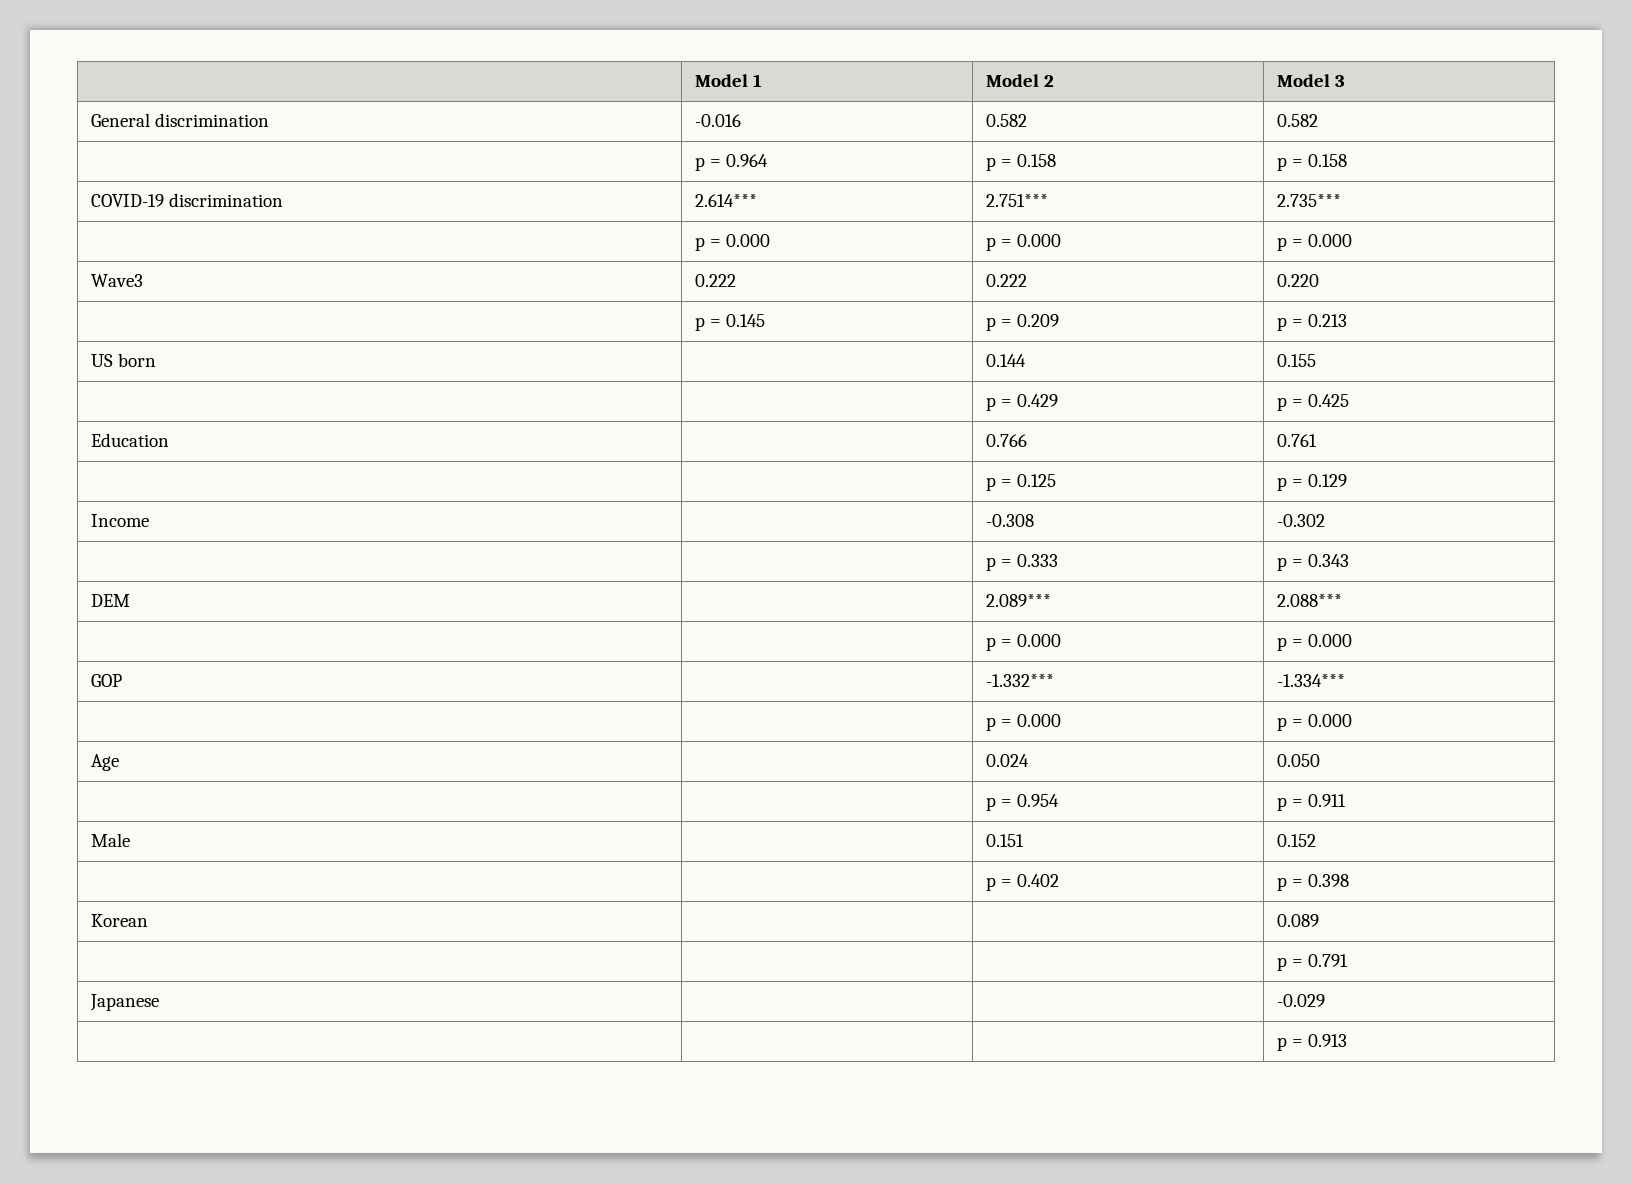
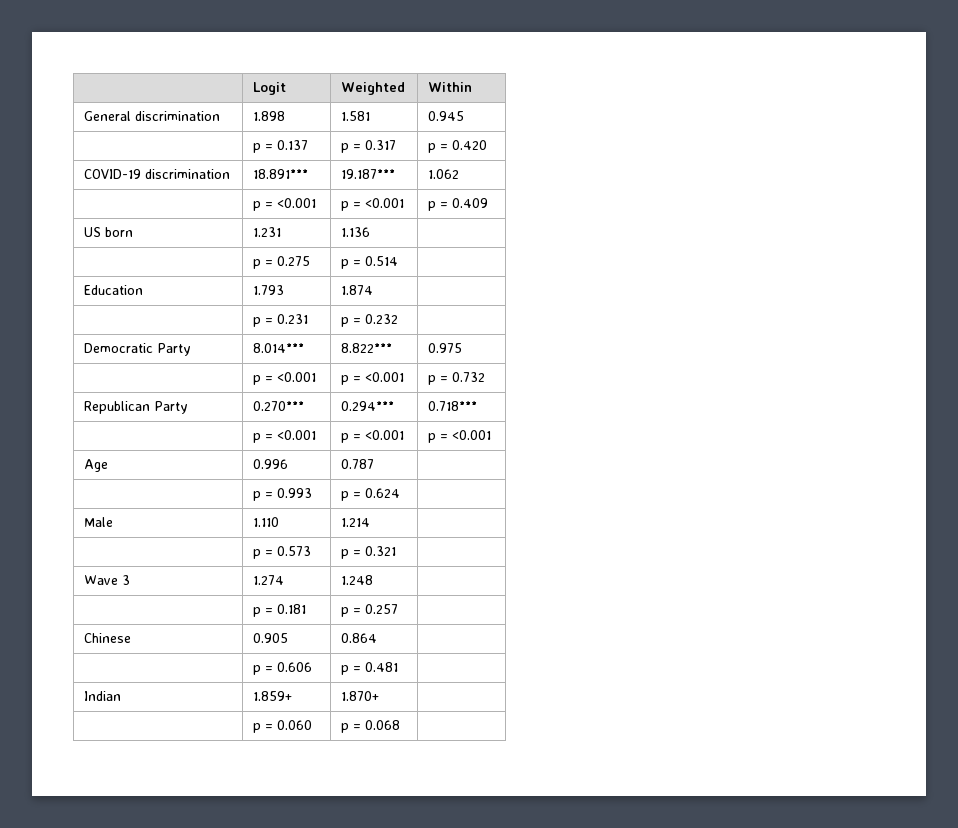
[694,74,762,87] [985,74,1054,87] [1276,74,1345,87] | Model 1 | Model 2 | Model 3 -> [252,82,286,95] [340,82,405,95] [427,82,472,92] | Logit | Weighted | Within
[694,114,741,127] [985,114,1027,127] [1276,114,1318,127] [694,154,768,171] [985,154,1056,171] [1276,154,1347,171] -0.016 | 0.582 | 0.582 // | p = 0.964 | p = 0.158 | p = 0.158 -> [252,111,285,121] [340,111,370,121] [427,111,464,121] [252,140,308,153] [340,140,396,153] [427,140,487,153] 1.898 | 1.581 | 0.945 // | p = 0.137 | p = 0.317 | p = 0.420
[694,194,757,207] [985,194,1048,207] [1276,194,1341,207] [694,234,770,251] [985,234,1061,251] [1276,234,1352,251] [90,274,143,287] [694,274,736,287] [985,274,1027,287] [1276,274,1319,287] [694,314,765,331] [985,314,1059,331] [1276,314,1347,331] [90,353,156,367] [985,354,1026,367] [1276,354,1316,367] [985,394,1058,411] [1276,394,1349,411] [90,433,169,447] [985,434,1027,447] [1276,434,1317,447] [985,474,1056,491] [1276,474,1347,491] [90,514,149,527] [985,514,1034,527] [1276,514,1325,527] [985,554,1058,571] [1276,554,1349,571] [90,594,130,607] [985,594,1051,607] [1276,594,1342,607] [985,634,1061,651] [1276,634,1352,651] [90,674,122,687] [985,674,1054,687] [1276,674,1345,687] [985,714,1061,731] [1276,714,1352,731] [90,754,119,771] [985,754,1029,767] [1276,754,1320,767] [985,794,1059,811] [1276,794,1346,811] [90,833,130,847] [985,834,1024,847] [1276,834,1316,847] [985,874,1059,891] [1276,874,1349,891] [90,914,148,927] [1276,914,1319,927] [1276,954,1348,971] [89,994,159,1011] [1276,994,1325,1007] [1276,1034,1347,1051] 2.614*** | 2.751*** | 2.735*** // | p = 0.000 | p = 0.000 | p = 0.000 // Wave3 | 0.222 | 0.222 | 0.220 // | p = 0.145 | p = 0.209 | p = 0.213 // US born | | 0.144 | 0.155 // | | p = 0.429 | p = 0.425 // Education | | 0.766 | 0.761 // | | p = 0.125 | p = 0.129 // Income | | -0.308 | -0.302 // | | p = 0.333 | p = 0.343 // DEM | | 2.089*** | 2.088*** // | | p = 0.000 | p = 0.000 // GOP | | -1.332*** | -1.334*** // | | p = 0.000 | p = 0.000 // Age | | 0.024 | 0.050 // | | p = 0.954 | p = 0.911 // Male | | 0.151 | 0.152 // | | p = 0.402 | p = 0.398 // Korean | | | 0.089 // | | | p = 0.791 // Japanese | | | -0.029 // | | | p = 0.913 -> [252,169,308,179] [340,169,395,179] [427,169,459,179] [252,198,316,211] [340,198,404,211] [427,198,488,211] [83,227,133,237] [252,227,281,237] [340,227,370,237] [252,256,310,269] [340,256,398,269] [83,285,143,295] [252,285,284,295] [340,285,373,295] [252,314,308,327] [340,314,398,327] [83,343,191,356] [252,343,304,353] [340,343,392,353] [427,343,462,353] [252,372,316,385] [340,372,404,385] [427,372,485,385] [83,401,188,414] [252,401,304,411] [340,401,394,411] [427,401,477,411] [252,430,316,443] [340,430,404,443] [427,430,491,443] [83,459,108,472] [252,459,288,469] [340,459,374,469] [252,488,312,501] [340,488,400,501] [83,517,113,527] [252,517,279,527] [340,518,370,527] [252,546,311,559] [340,546,396,559] [83,575,130,585] [252,575,284,585] [340,575,373,585] [252,604,306,617] [340,604,398,617] [83,633,131,643] [252,633,288,643] [340,633,377,643] [252,662,312,675] [340,662,398,675] [83,691,121,701] [252,691,292,701] [340,691,379,701] [252,720,312,733] [340,720,400,733] 18.891*** | 19.187*** | 1.062 // | p = <0.001 | p = <0.001 | p = 0.409 // US born | 1.231 | 1.136 | // | p = 0.275 | p = 0.514 | // Education | 1.793 | 1.874 | // | p = 0.231 | p = 0.232 | // Democratic Party | 8.014*** | 8.822*** | 0.975 // | p = <0.001 | p = <0.001 | p = 0.732 // Republican Party | 0.270*** | 0.294*** | 0.718*** // | p = <0.001 | p = <0.001 | p = <0.001 // Age | 0.996 | 0.787 | // | p = 0.993 | p = 0.624 | // Male | 1.110 | 1.214 | // | p = 0.573 | p = 0.321 | // Wave 3 | 1.274 | 1.248 | // | p = 0.181 | p = 0.257 | // Chinese | 0.905 | 0.864 | // | p = 0.606 | p = 0.481 | // Indian | 1.859+ | 1.870+ | // | p = 0.060 | p = 0.068 |

